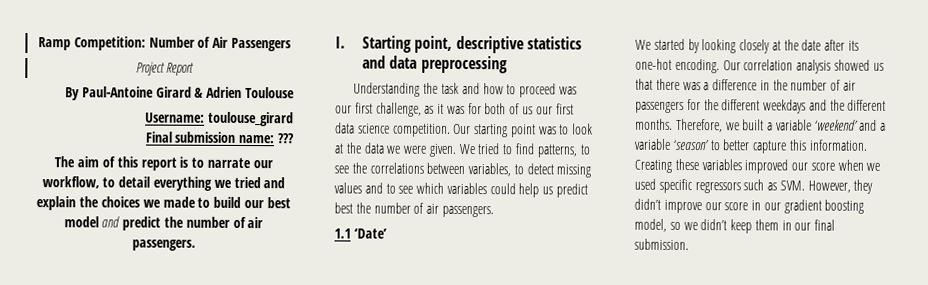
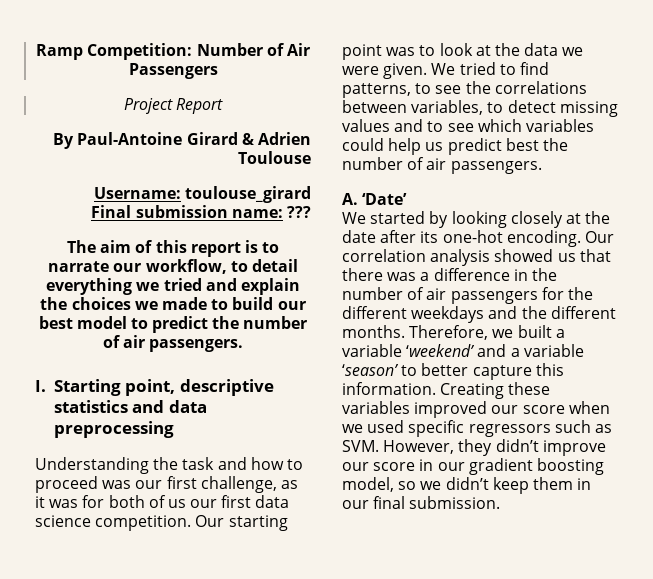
[101,216,121,228] and -> [130,318,148,329] to
[334,228,351,239] 1.1 -> [342,193,358,205] A.

